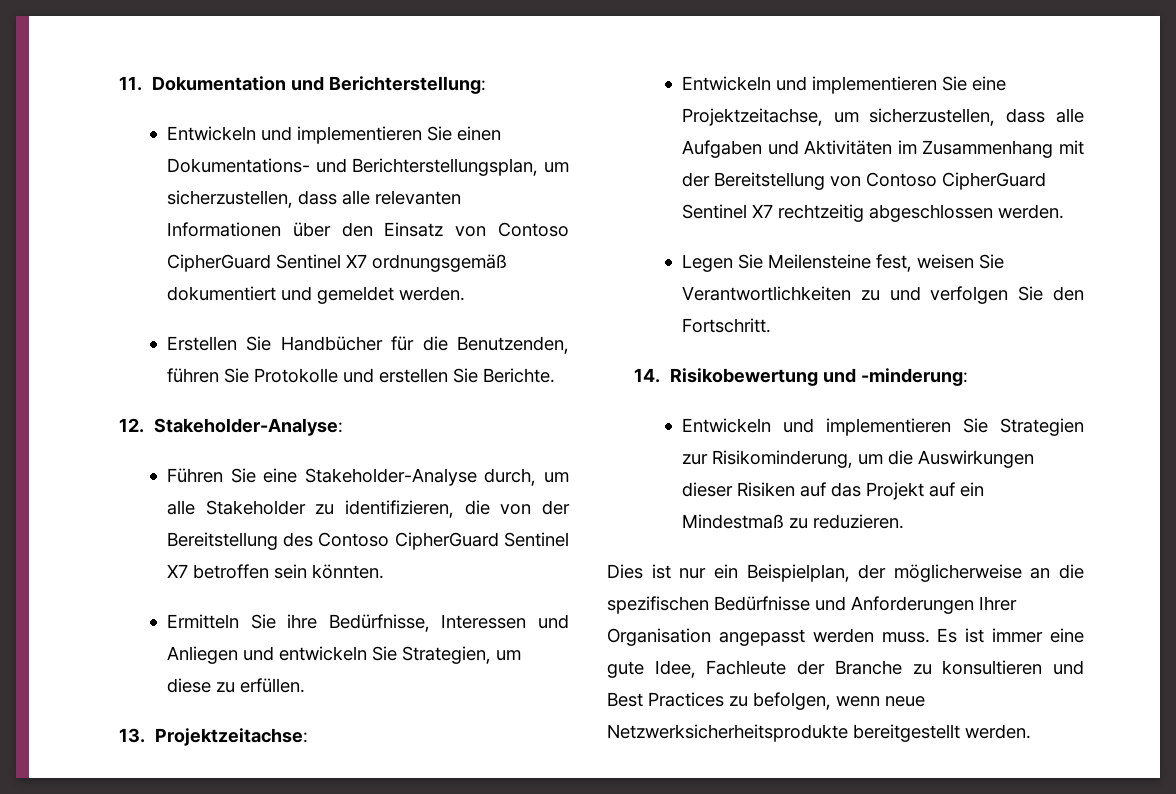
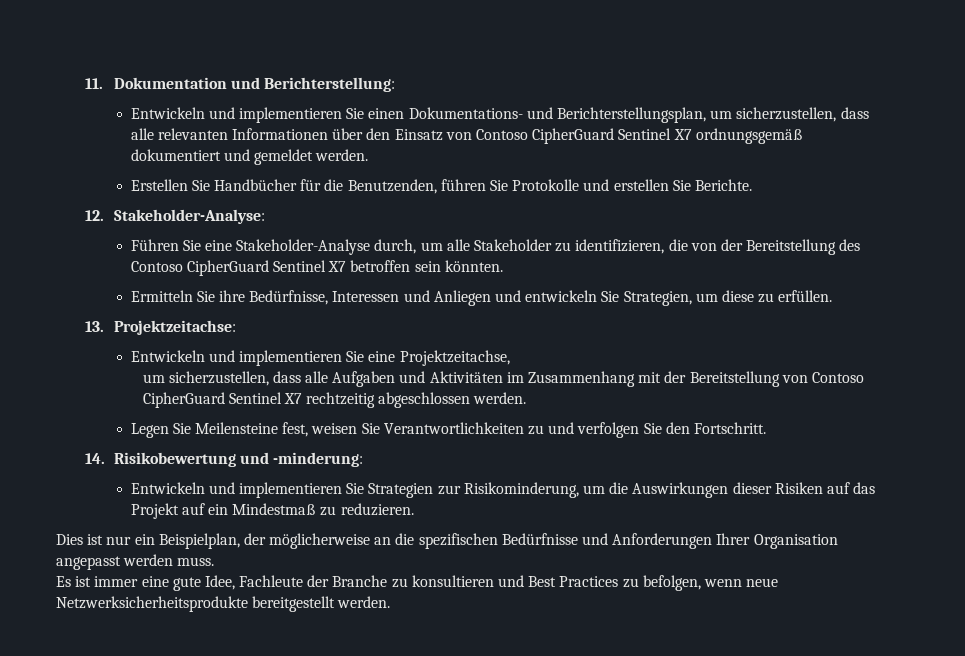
(823, 117) none -> (510, 358) //
(930, 637) none -> (215, 561) //

